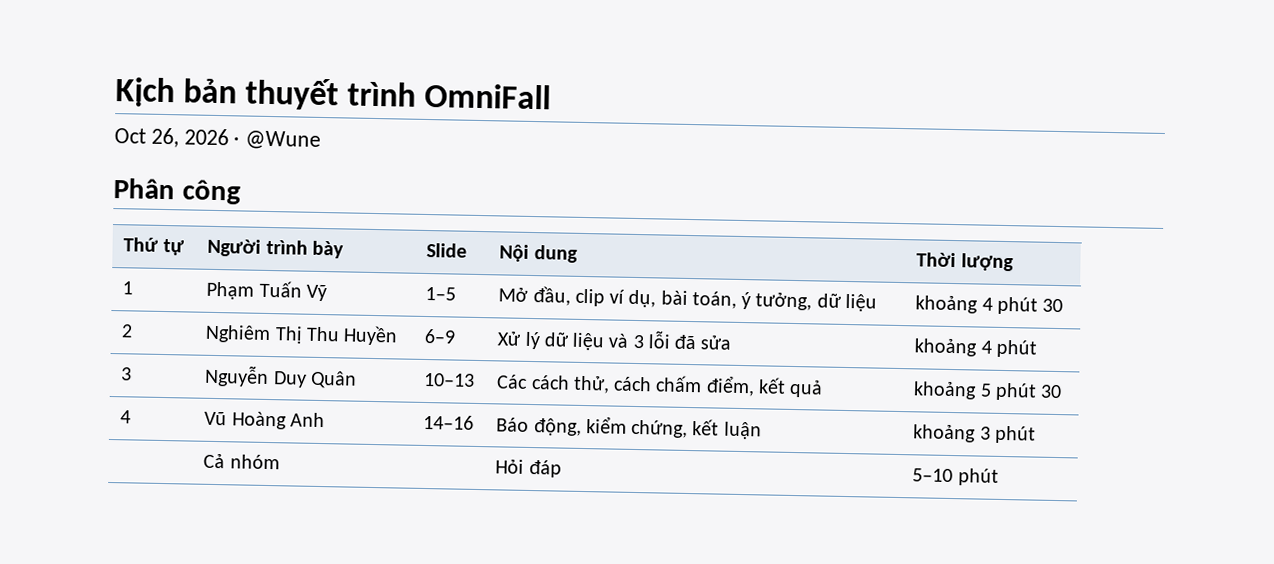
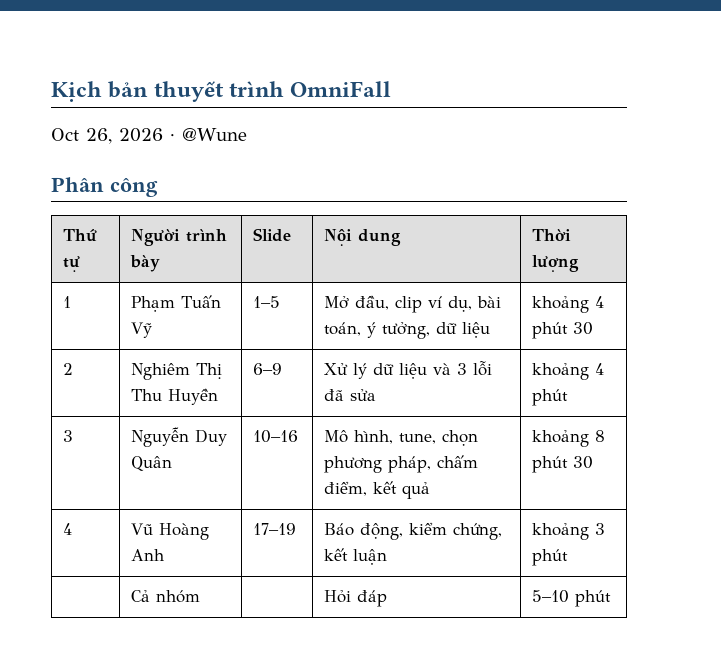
[423,372,476,387] [496,374,653,394] 10–13 | Các cách thử, cách -> [253,430,299,443] [324,430,479,446] [324,456,432,473] 10–16 | Mô hình, tune, chọn phương pháp,
[979,383,992,397] 5 -> [595,430,606,442] 8
[423,414,475,430] 14–16 -> [253,523,297,535] 17–19

